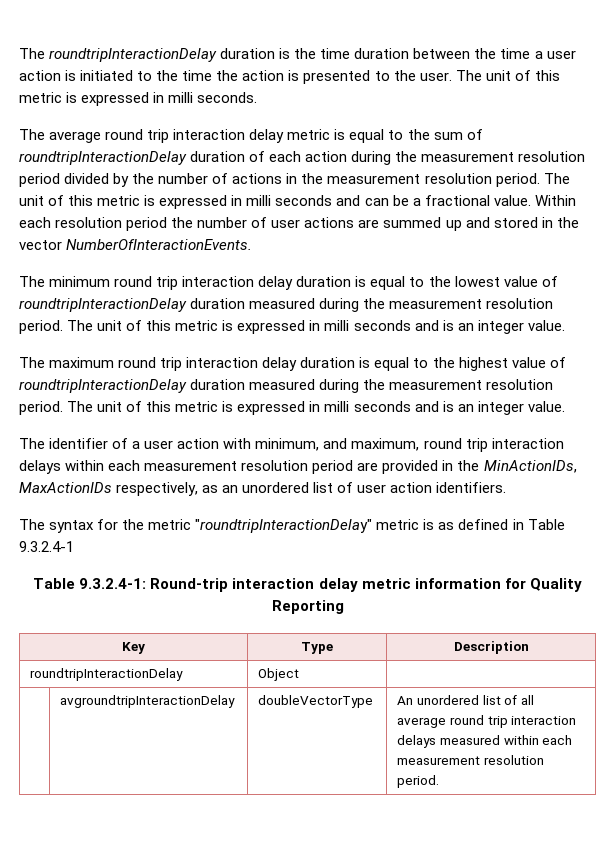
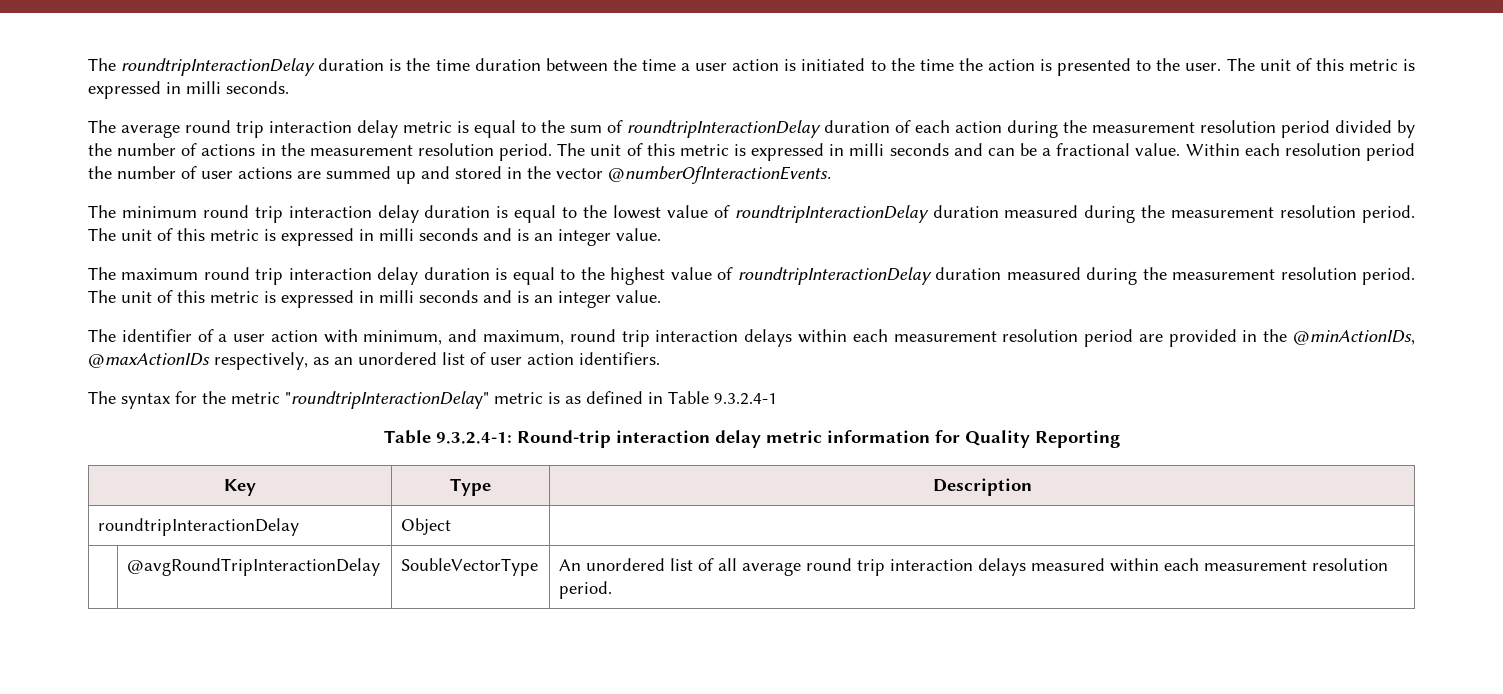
[66,239,253,250] NumberOfInteractionEvents. -> [608,166,831,184] @numberOfInteractionEvents.
[483,460,577,473] [19,482,112,493] MinActionIDs, MaxActionIDs -> [1293,330,1416,345] [88,353,210,368] @minActionIDs, @maxActionIDs
[60,695,236,708] [258,695,374,708] avgroundtripInteractionDelay | doubleVectorType -> [127,558,381,576] [401,558,539,576] @avgRoundTripInteractionDelay | SoubleVectorType

